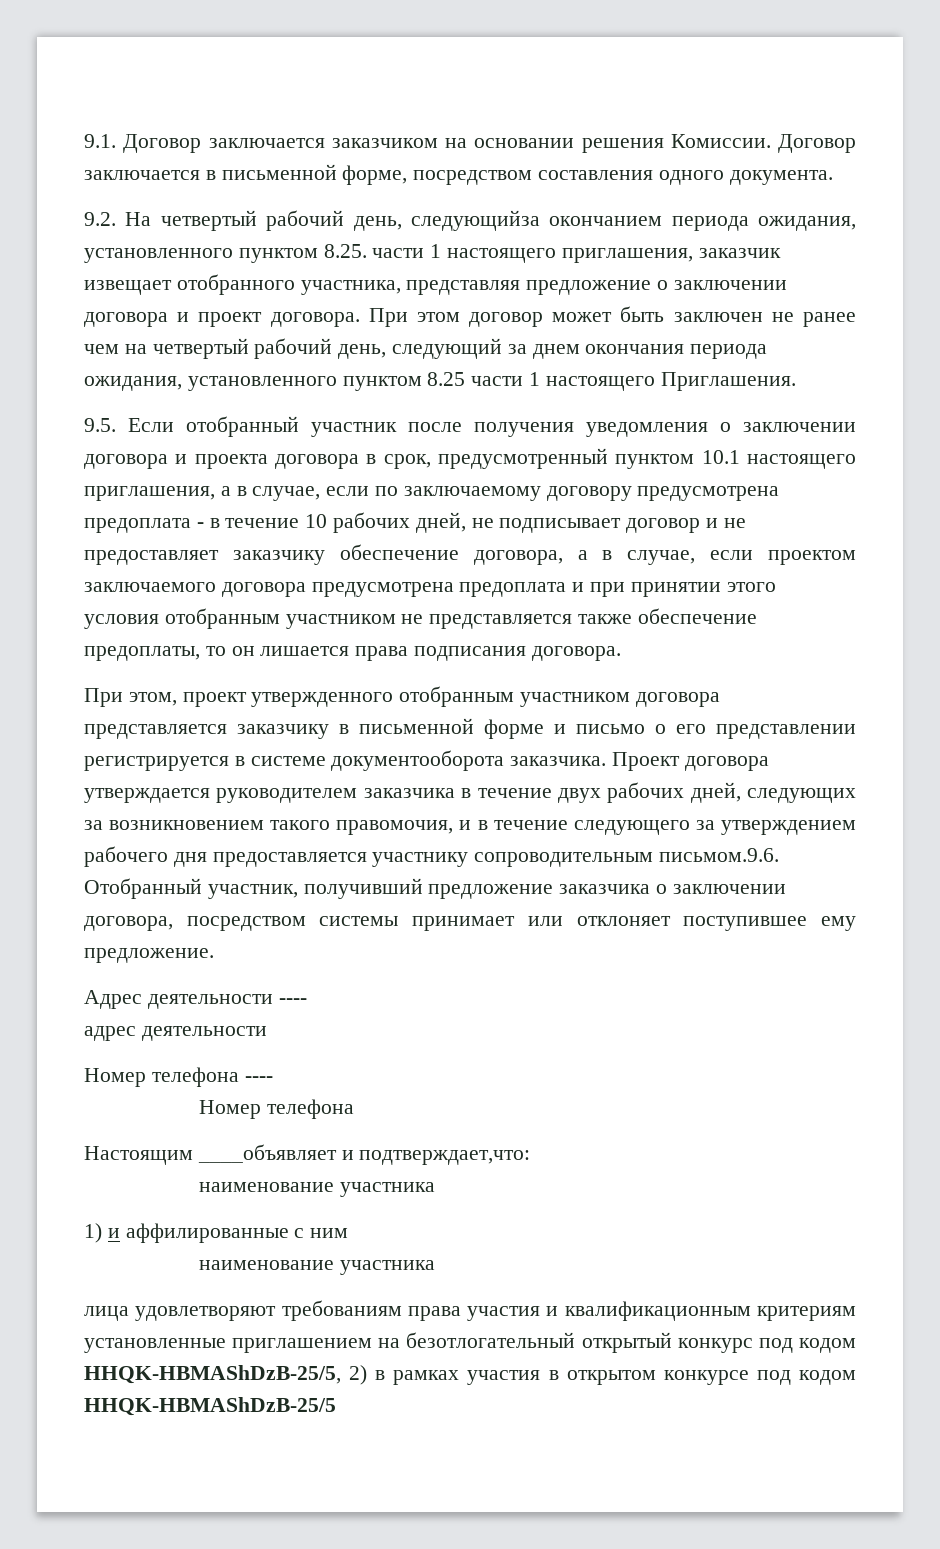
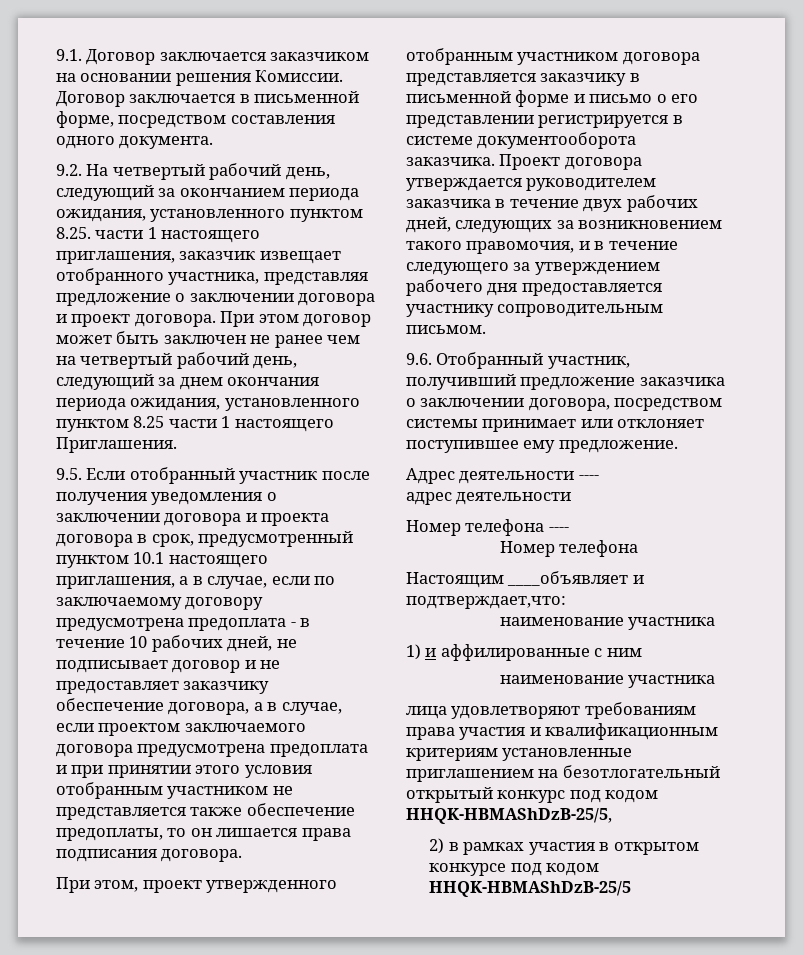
[410,210,540,231] следующийза -> [56,185,176,201] следующий за
[659,848,780,862] письмом.9.6. -> [406,325,486,334] [406,353,432,365] письмом. // 9.6.
(341, 1374) none -> (612, 816) //

